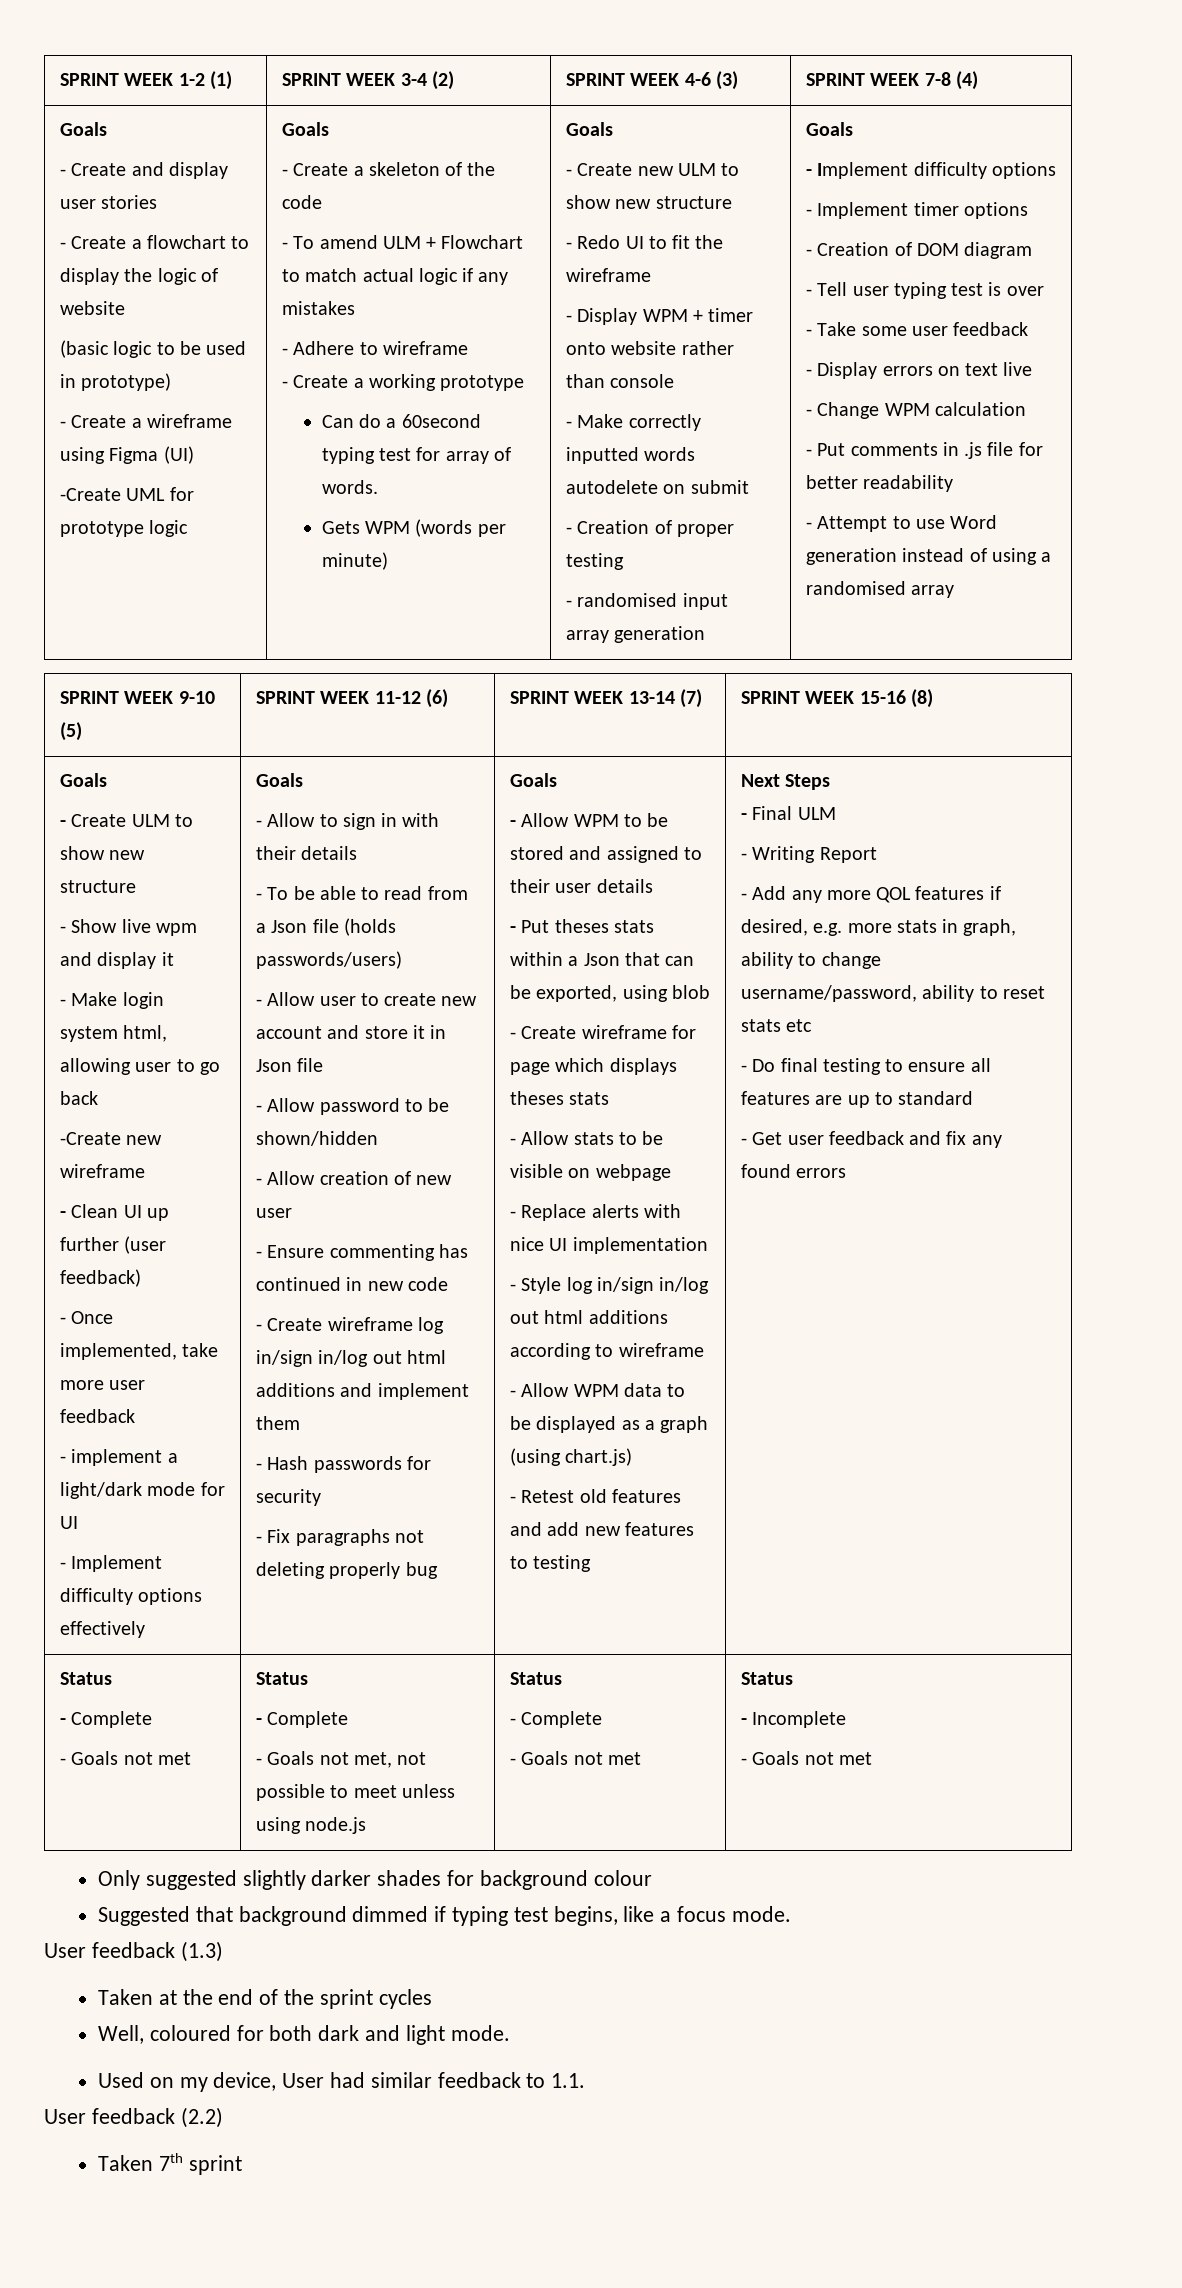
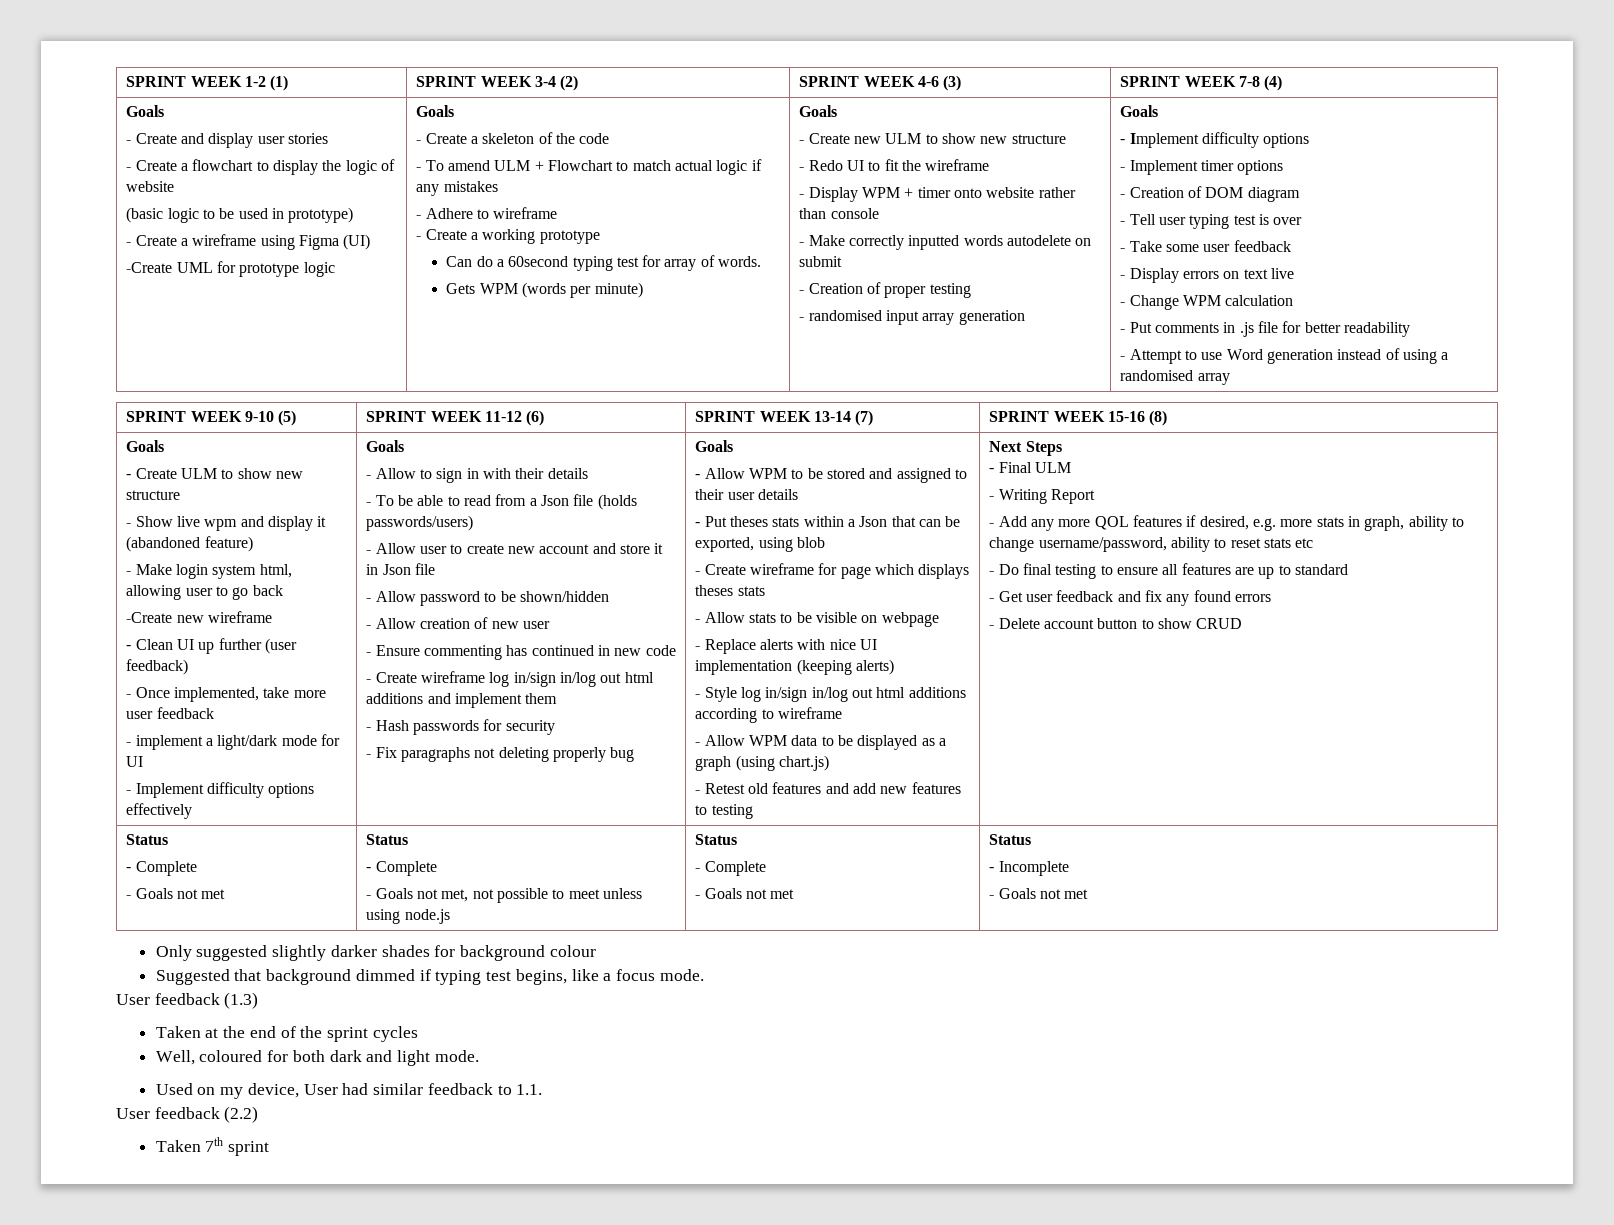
(174, 959) none -> [126,536,253,552] (abandoned feature)
(708, 1245) none -> [796,659,894,675] (keeping alerts)
(847, 1173) none -> [989,618,1243,629] // - Delete account button to show CRUD

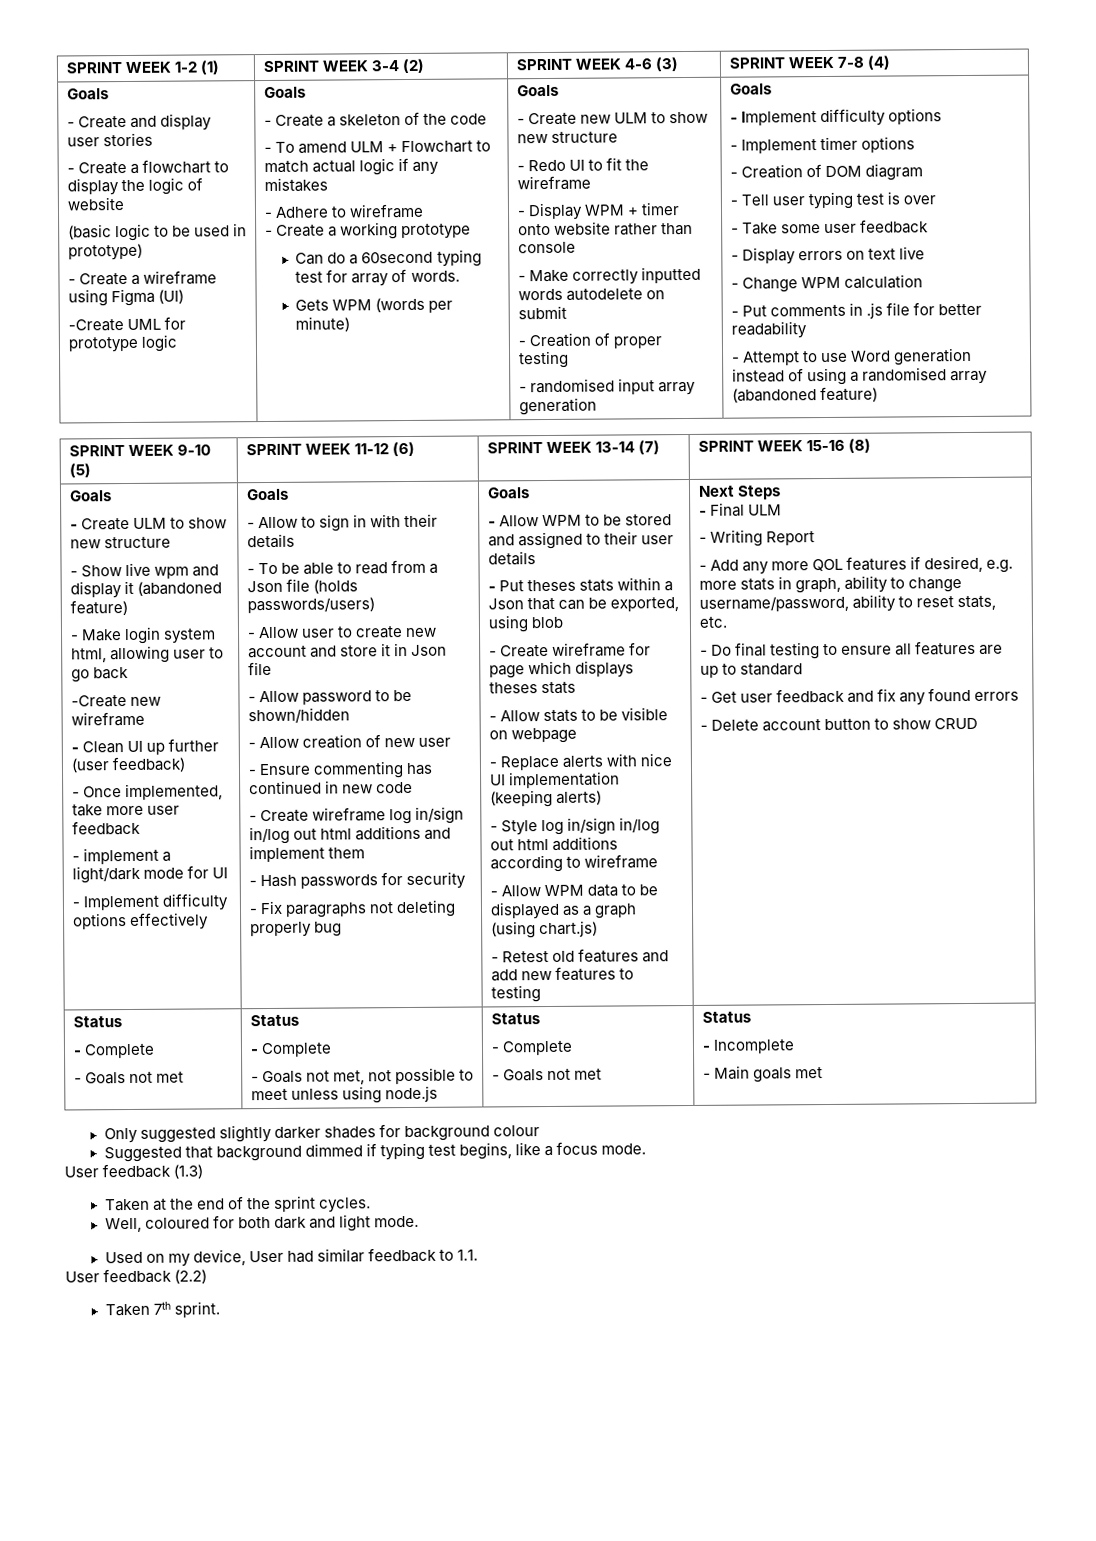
(1230, 379) none -> [731,386,878,403] (abandoned feature)
[1263,538,1314,548] stats etc -> [956,595,996,611] [698,616,727,628] stats, etc.
[998,888,1061,899] Goals not -> [713,1065,792,1083] Main goals
[372,1026,418,1042] cycles -> [319,1197,372,1213] cycles.
[228,1141,270,1156] sprint -> [173,1301,220,1318] sprint.

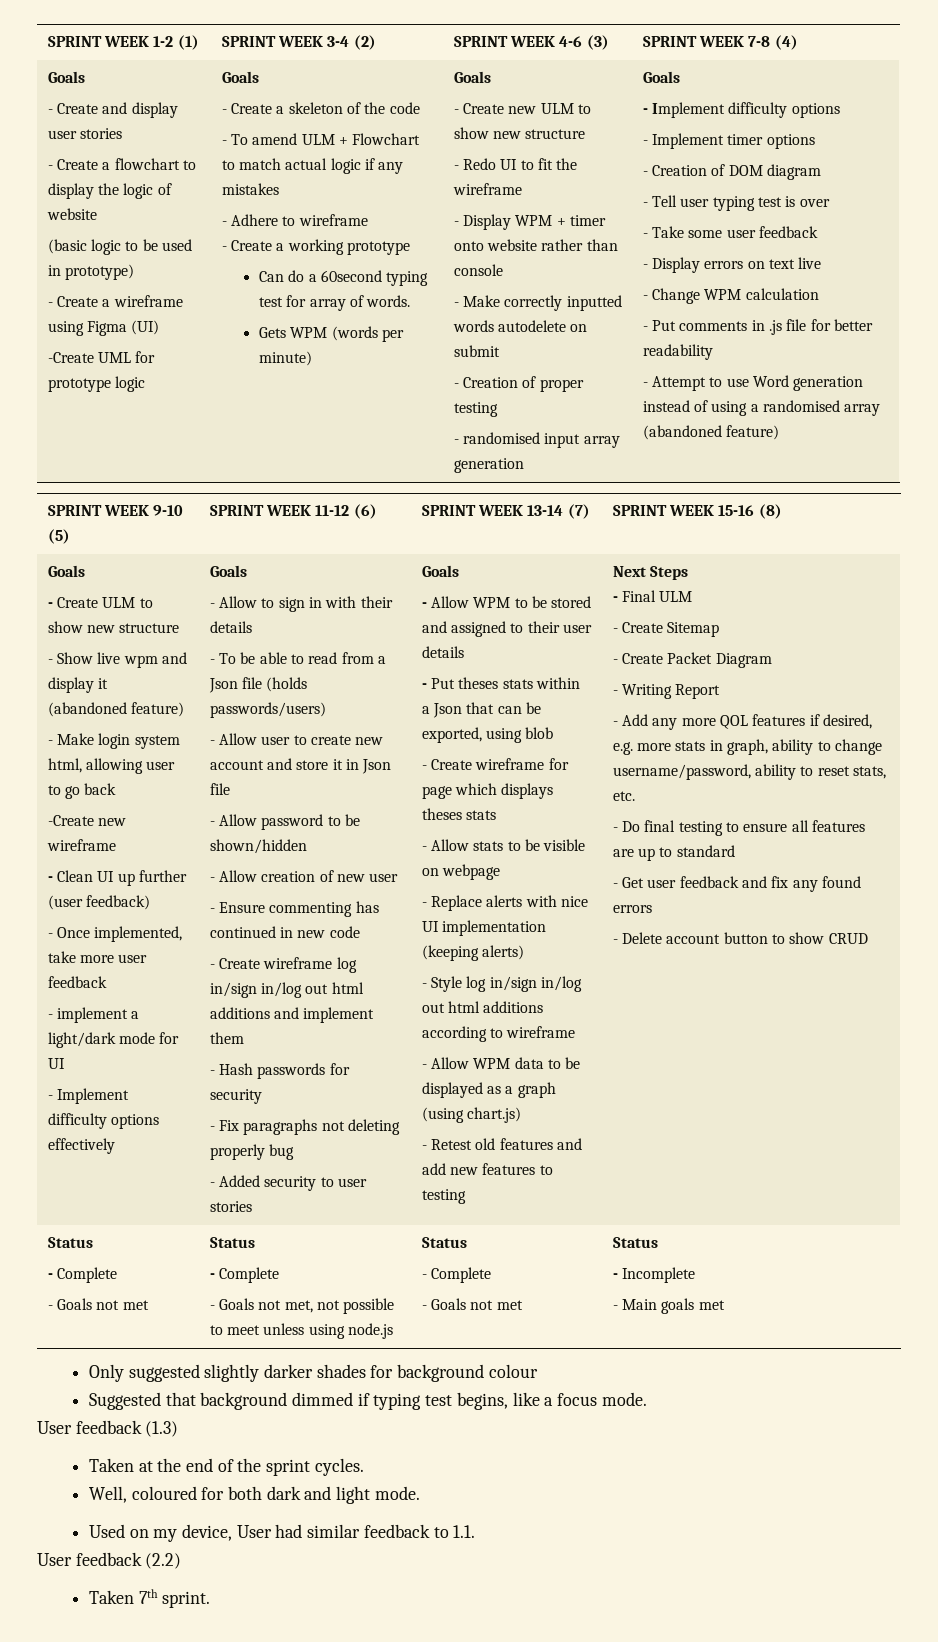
(342, 929) none -> [209,1175,368,1191] [209,1201,252,1212] // - Added security to user stories
(782, 510) none -> [612,622,720,637] [612,652,772,668] // - Create Sitemap // - Create Packet Diagram

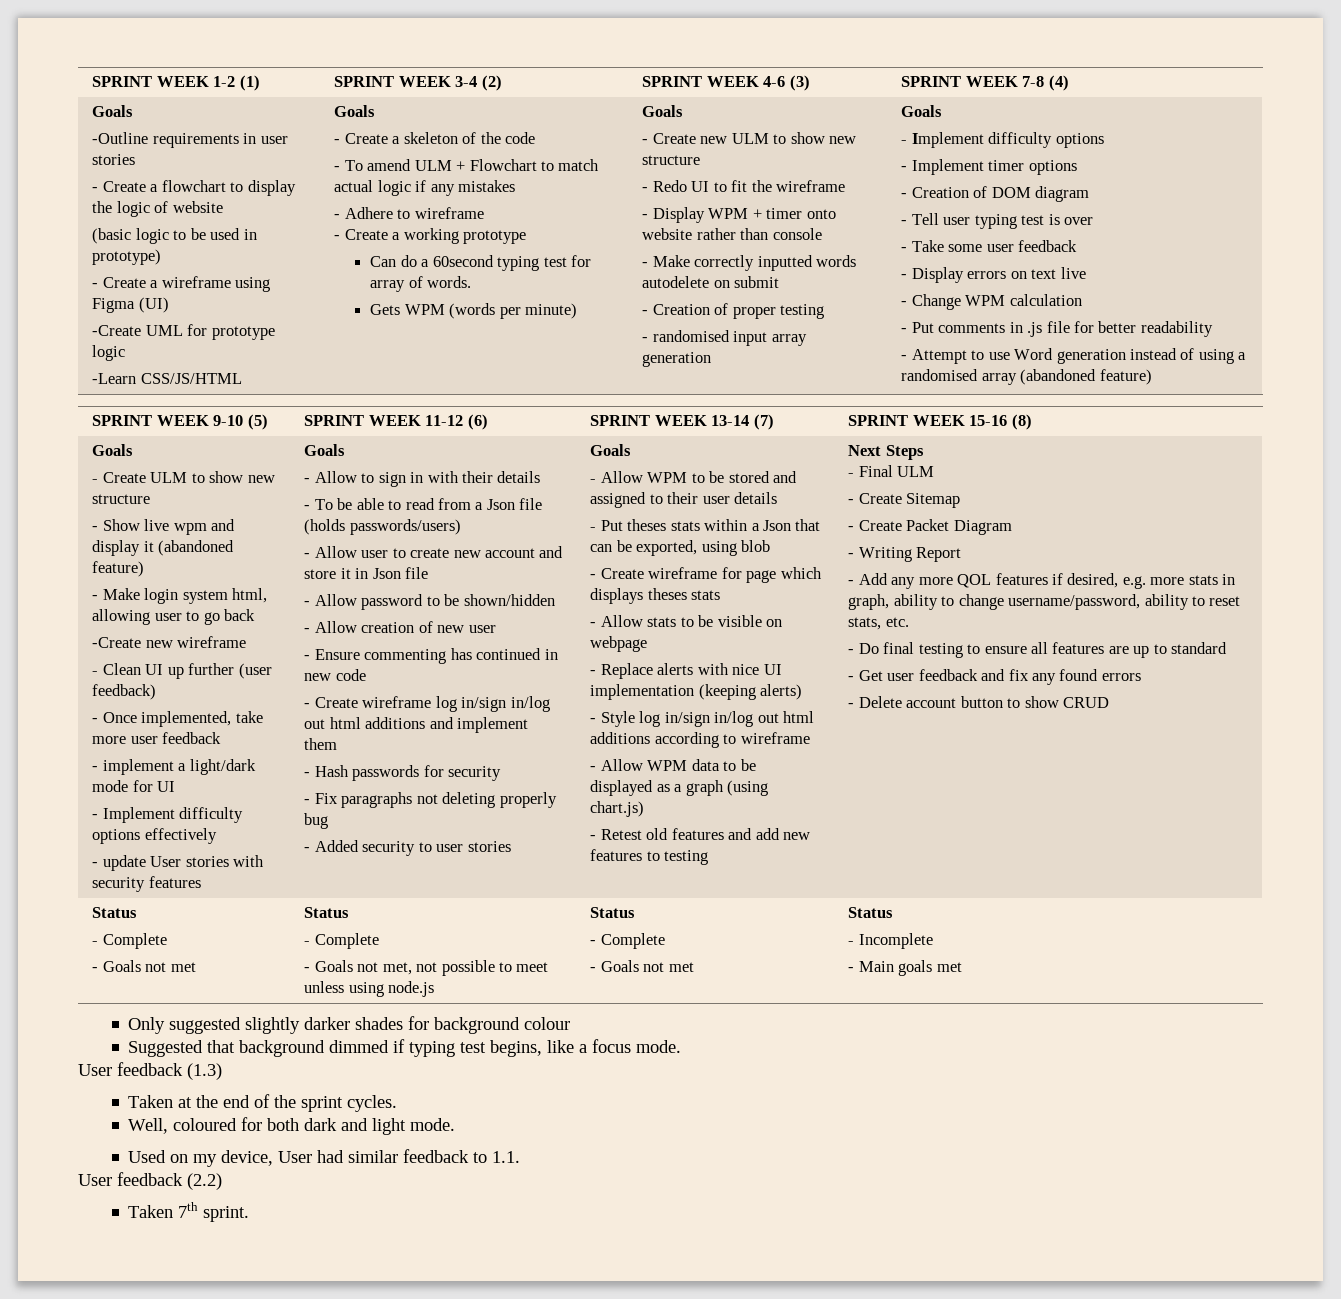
[47,102,178,118] - Create and display -> [92,132,257,148] -Outline requirements in
(146, 384) none -> [92,373,242,384] // -Learn CSS/JS/HTML
(115, 1146) none -> [92,855,265,871] [92,876,201,892] // - update User stories with security features

